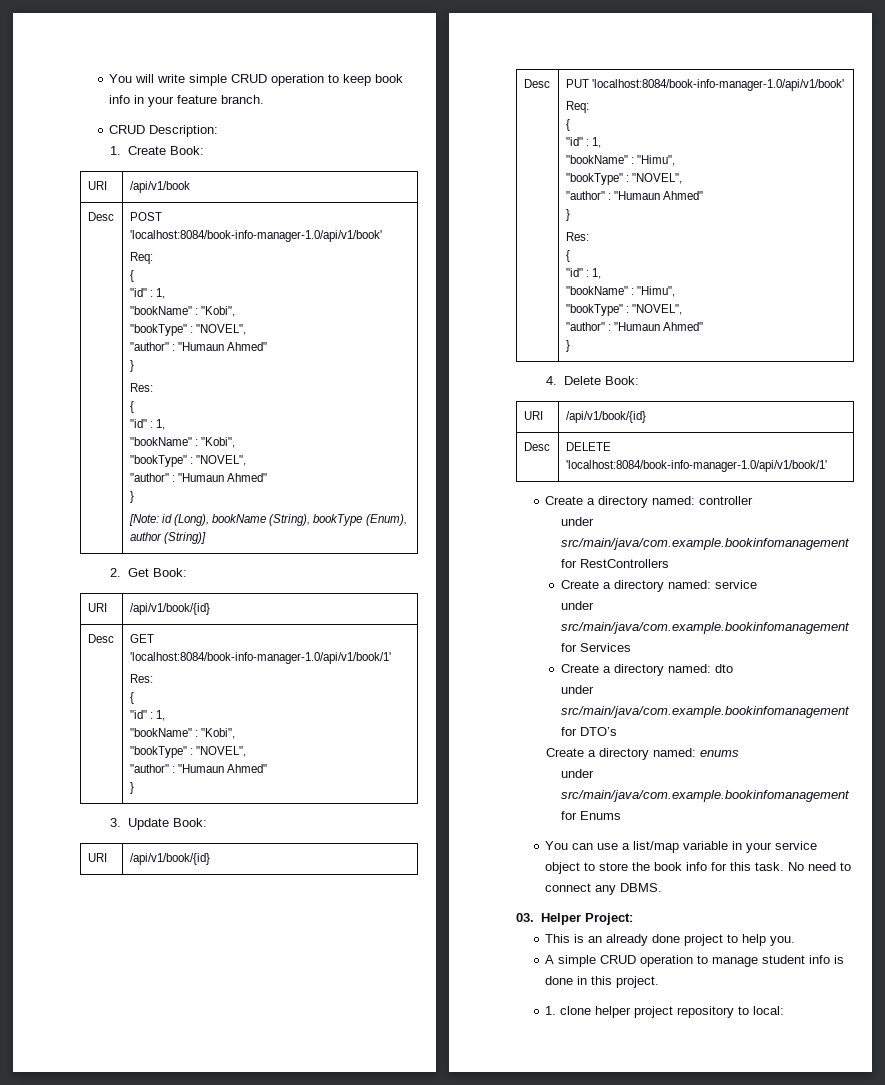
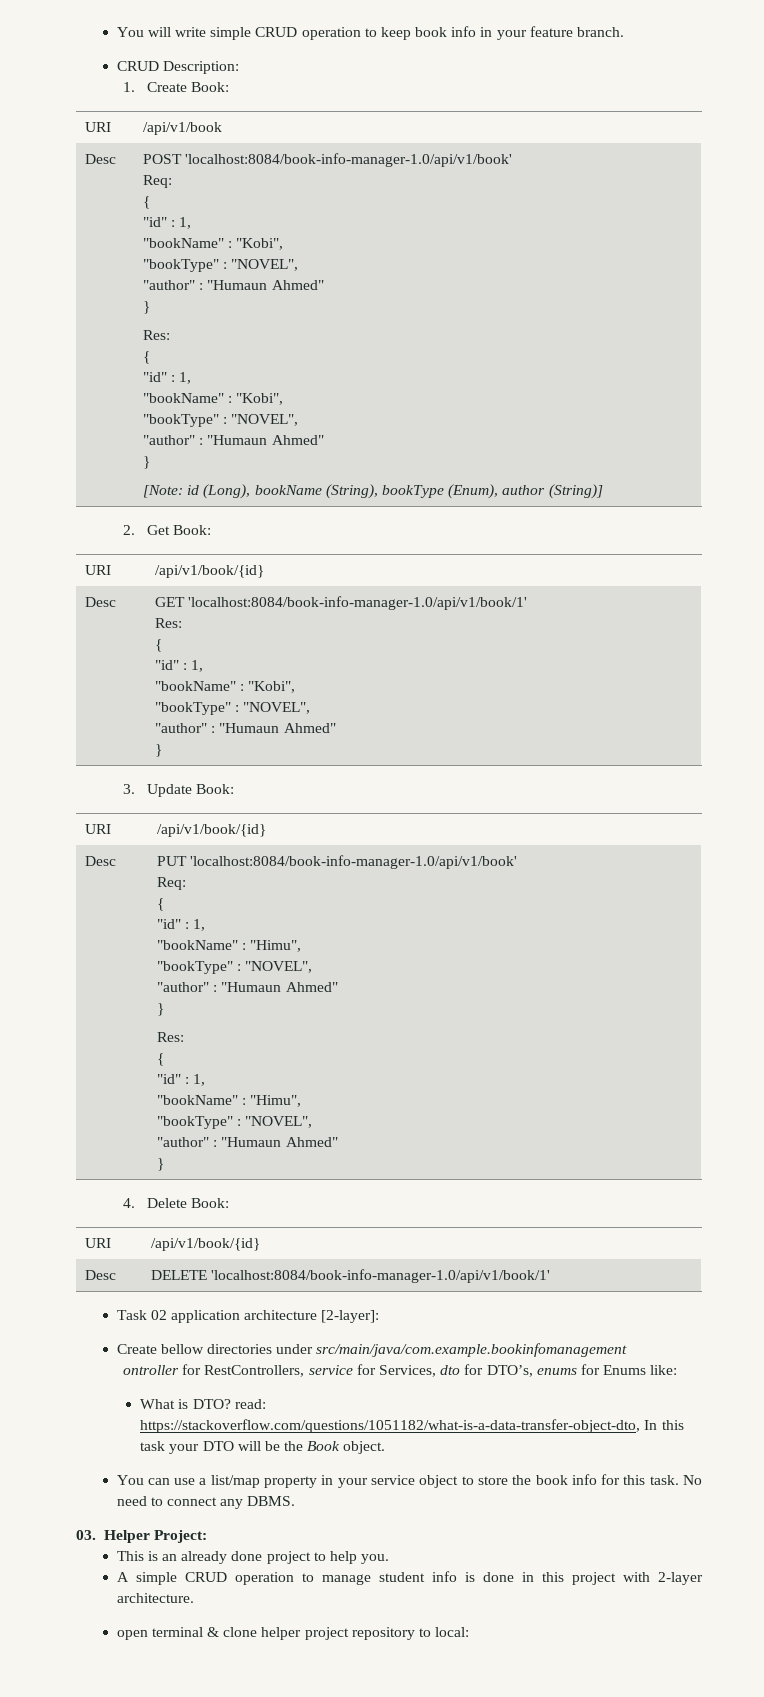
[545,496,754,508] [561,517,595,526] [561,538,851,550] [561,559,670,568] [560,580,757,592] [561,601,595,610] [561,622,851,634] [561,643,632,652] [560,664,733,676] [561,685,595,694] [561,706,851,718] [561,727,618,736] [546,748,697,760] Create a directory named: controller // under src/main/java/com.example.bookinfomanagement for RestControllers // Create a directory named: service // under src/main/java/com.example.bookinfomanagement for Services // Create a directory named: dto // under src/main/java/com.example.bookinfomanagement for DTO’s // Create a directory named: -> [116,1310,380,1323] [116,1343,628,1357] [123,1364,533,1377] Task 02 application architecture [2-layer]: // Create bellow directories under src/main/java/com.example.bookinfomanagement // ontroller for RestControllers, service for Services, dto for DTO’s,
[561,769,595,778] [561,790,851,802] // under src/main/java/com.example.bookinfomanagement -> (577, 1371) none
(622, 815) none -> [650,1365,678,1375] [140,1399,266,1409] [140,1419,684,1433] [140,1441,386,1454] like: // What is DTO? read: https://stackoverflow.com/questions/1051182/what-is-a-data-transfer-object-dto, In this task your DTO will be the Book object.
[683,841,729,850] variable -> [264,1476,318,1488] property
[616,976,660,988] [545,1006,557,1015] project. // 1. -> [571,1572,704,1585] [116,1593,194,1603] [116,1627,219,1640] project with 2-layer architecture. // open terminal &

